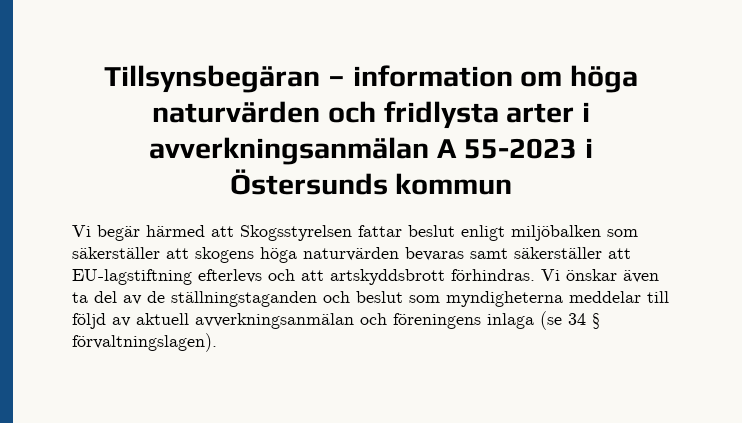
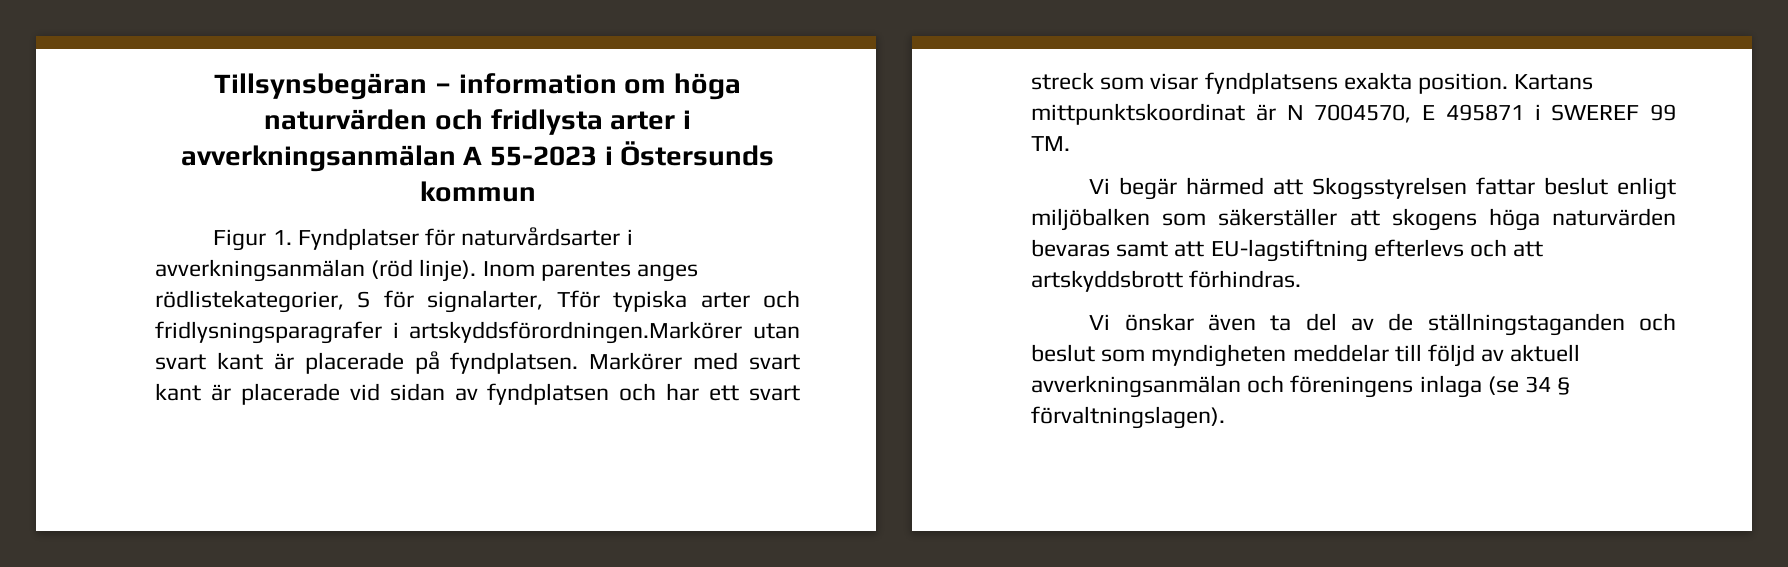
(513, 184) none -> [213,227,633,251] [155,259,699,282] [155,290,800,313] [155,321,800,344] [155,351,800,374] [155,383,800,405] [1031,72,1594,94] [1031,103,1676,125] [1031,136,1070,151] // Figur 1. Fyndplatser för naturvårdsarter i avverkningsanmälan (röd linje). Inom parentes anges rödlistekategorier, S för signalarter, Tför typiska arter och fridlysningsparagrafer i artskyddsförordningen.Markörer utan svart kant är placerade på fyndplatsen. Markörer med svart kant är placerade vid sidan av fyndplatsen och har ett svart streck som visar fyndplatsens exakta position. Kartans mittpunktskoordinat är N 7004570, E 495871 i SWEREF 99 TM.
[514,247,602,259] säkerställer -> (1169, 249) none
(535, 275) none -> (1302, 279) //
[446,291,563,307] myndigheterna -> [1151,344,1287,367] myndigheten

